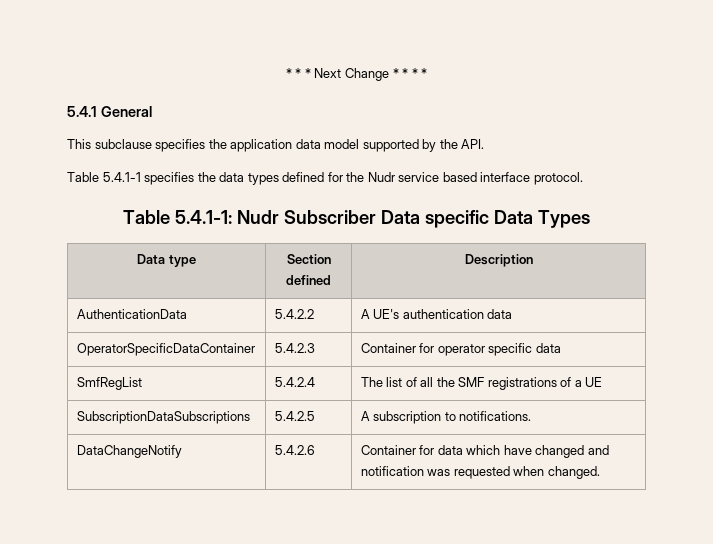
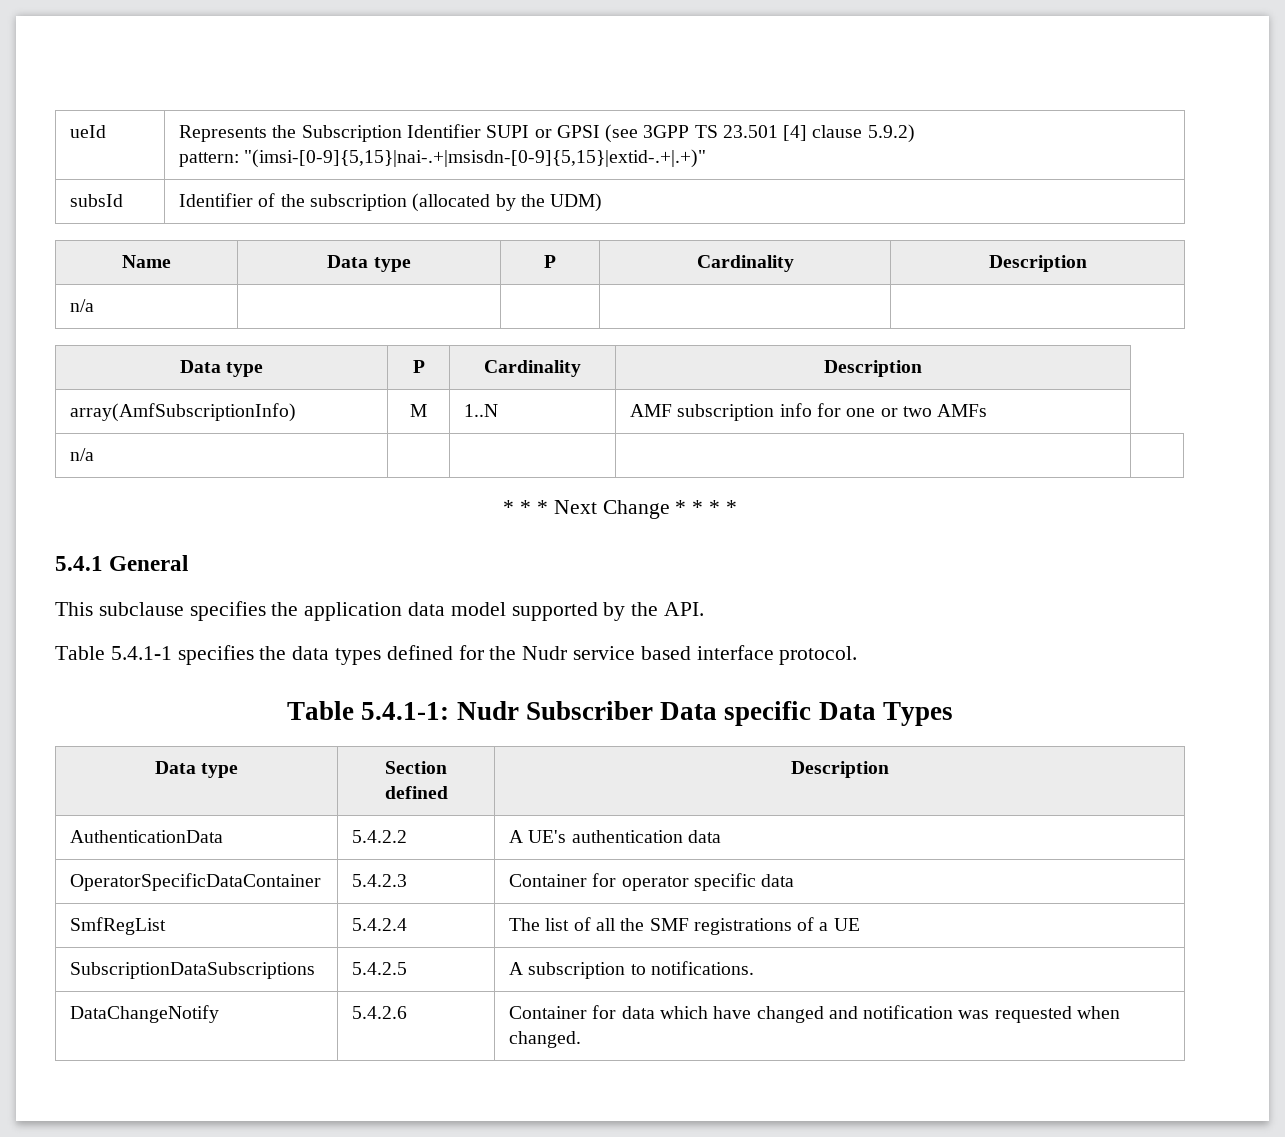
(285, 73) none -> [70,125,107,138] [179,124,915,143] [179,149,707,168] [70,194,124,207] [179,193,603,212] [122,255,171,268] [327,255,411,272] [544,255,556,268] [696,255,794,272] [988,255,1087,272] [70,299,95,312] [179,360,264,377] [412,360,425,373] [484,360,581,377] [824,360,922,377] [70,403,297,422] [410,404,427,417] [464,404,499,417] [630,403,988,421] [70,448,95,461] ueId | Represents the Subscription Identifier SUPI or GPSI (see 3GPP TS 23.501 [4] clause 5.9.2) // pattern: "(imsi-[0-9]{5,15}|nai-.+|msisdn-[0-9]{5,15}|extid-.+|.+)" // subsId | Identifier of the subscription (allocated by the UDM) // Name | Data type | P | Cardinality | Description // n/a | | | | // Data type | P | Cardinality | Description // array(AmfSubscriptionInfo) | M | 1..N | AMF subscription info for one or two AMFs // n/a | | | | //

